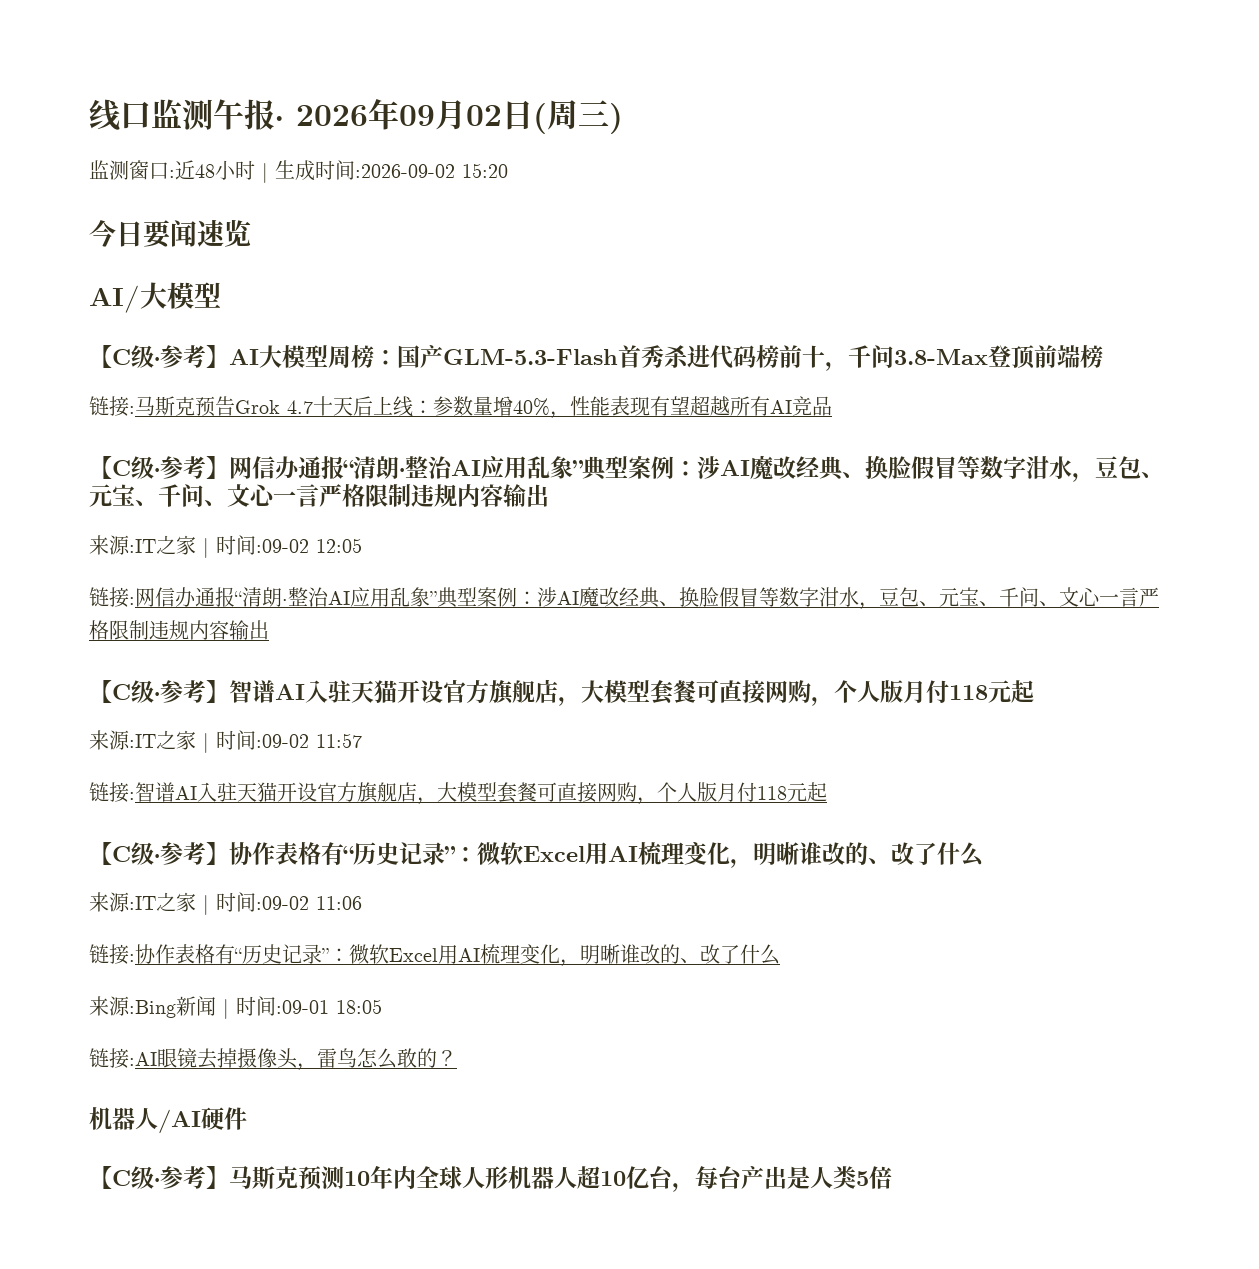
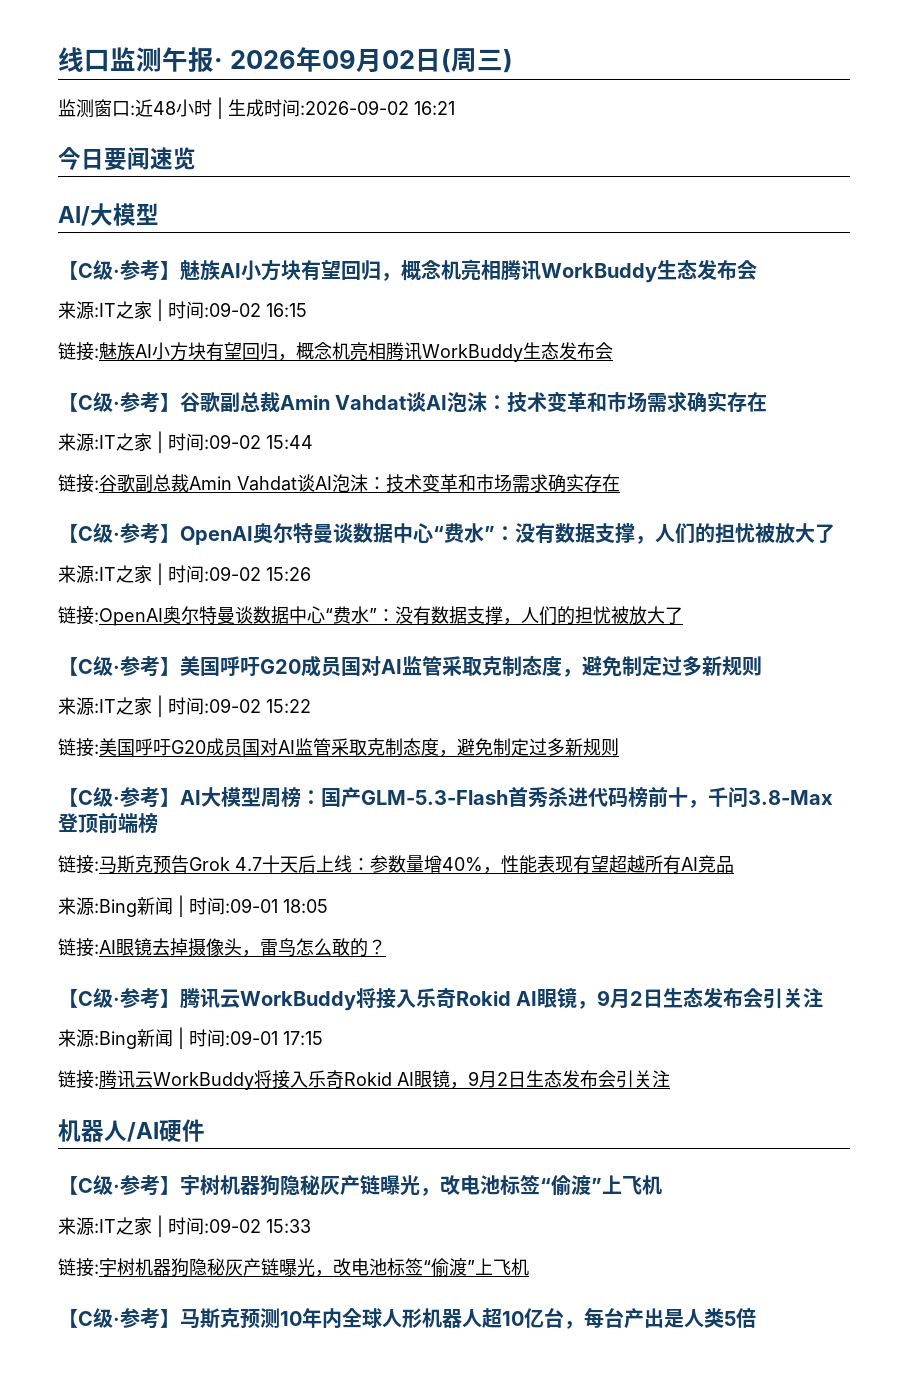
[462,163,508,178] 15:20 -> [414,101,455,115] 16:21
(221, 295) none -> [58,259,757,283] [58,299,307,321] [58,342,613,362] [58,391,768,413] [58,431,313,453] [58,474,620,493] [58,523,835,545] [58,563,311,585] [58,606,683,626] [58,655,762,677] [58,695,311,717] [58,738,619,757] // 【C级·参考】魅族AI小方块有望回归，概念机亮相腾讯WorkBuddy生态发布会 // 来源:IT之家 | 时间:09-02 16:15 // 链接:魅族AI小方块有望回归，概念机亮相腾讯WorkBuddy生态发布会 // 【C级·参考】谷歌副总裁Amin Vahdat谈AI泡沫：技术变革和市场需求确实存在 // 来源:IT之家 | 时间:09-02 15:44 // 链接:谷歌副总裁Amin Vahdat谈AI泡沫：技术变革和市场需求确实存在 // 【C级·参考】OpenAI奥尔特曼谈数据中心“费水”：没有数据支撑，人们的担忧被放大了 // 来源:IT之家 | 时间:09-02 15:26 // 链接:OpenAI奥尔特曼谈数据中心“费水”：没有数据支撑，人们的担忧被放大了 // 【C级·参考】美国呼吁G20成员国对AI监管采取克制态度，避免制定过多新规则 // 来源:IT之家 | 时间:09-02 15:22 // 链接:美国呼吁G20成员国对AI监管采取克制态度，避免制定过多新规则
[89,455,1164,482] [89,484,549,507] [89,535,362,558] [89,587,1159,610] [89,620,269,640] [89,679,1034,706] [89,730,362,753] [89,782,827,805] [89,841,984,868] [89,892,362,915] [89,944,780,967] // 【C级·参考】网信办通报“清朗·整治AI应用乱象”典型案例：涉AI魔改经典、换脸假冒等数字泔水，豆包、元宝、千问、文心一言严格限制违规内容输出 // 来源:IT之家 | 时间:09-02 12:05 // 链接:网信办通报“清朗·整治AI应用乱象”典型案例：涉AI魔改经典、换脸假冒等数字泔水，豆包、元宝、千问、文心一言严格限制违规内容输出 // 【C级·参考】智谱AI入驻天猫开设官方旗舰店，大模型套餐可直接网购，个人版月付118元起 // 来源:IT之家 | 时间:09-02 11:57 // 链接:智谱AI入驻天猫开设官方旗舰店，大模型套餐可直接网购，个人版月付118元起 // 【C级·参考】协作表格有“历史记录”：微软Excel用AI梳理变化，明晰谁改的、改了什么 // 来源:IT之家 | 时间:09-02 11:06 // 链接:协作表格有“历史记录”：微软Excel用AI梳理变化，明晰谁改的、改了什么 -> (734, 864) none
[89,1107,247,1134] 机器人/AI硬件 -> [58,987,824,1011] [58,1027,323,1049] [58,1070,670,1090] [58,1119,205,1142] [58,1175,662,1196] [58,1215,311,1237] [58,1258,529,1277] 【C级·参考】腾讯云WorkBuddy将接入乐奇Rokid AI眼镜，9月2日生态发布会引关注 // 来源:Bing新闻 | 时间:09-01 17:15 // 链接:腾讯云WorkBuddy将接入乐奇Rokid AI眼镜，9月2日生态发布会引关注 // 机器人/AI硬件 // 【C级·参考】宇树机器狗隐秘灰产链曝光，改电池标签“偷渡”上飞机 // 来源:IT之家 | 时间:09-02 15:33 // 链接:宇树机器狗隐秘灰产链曝光，改电池标签“偷渡”上飞机

